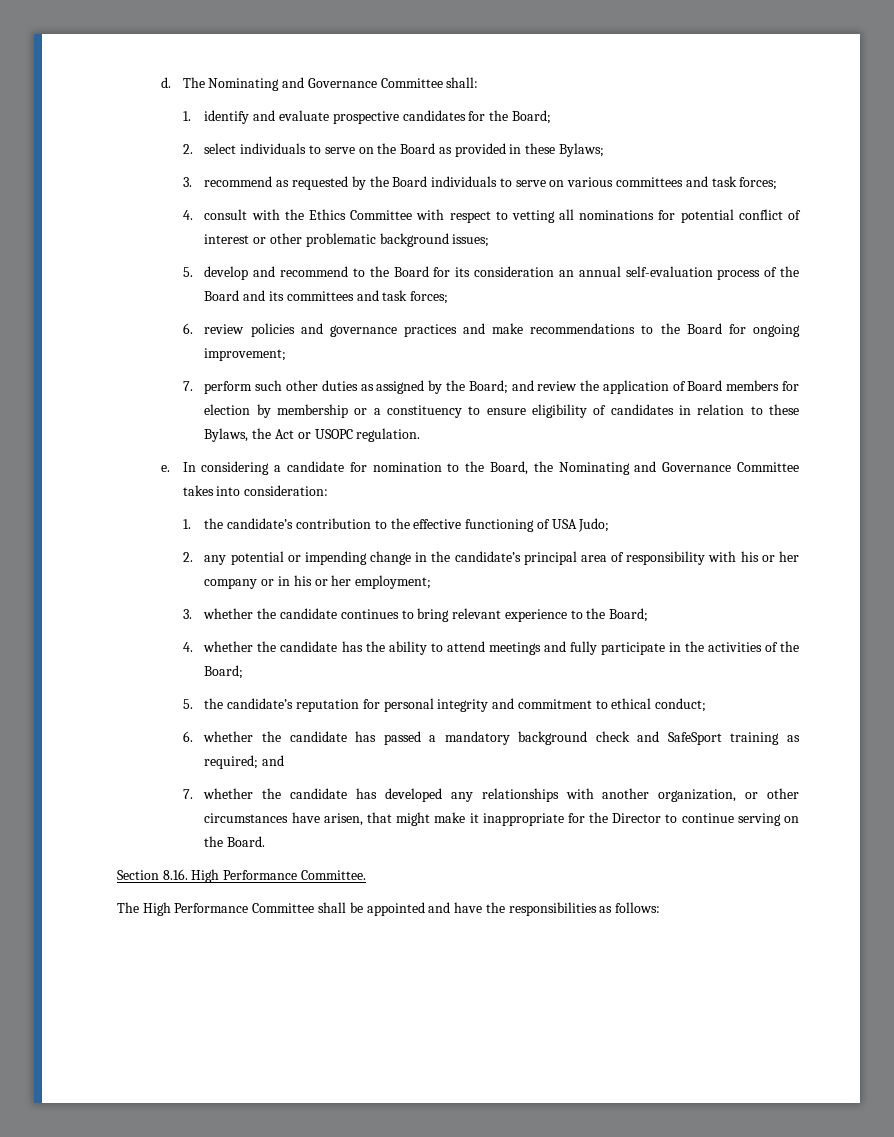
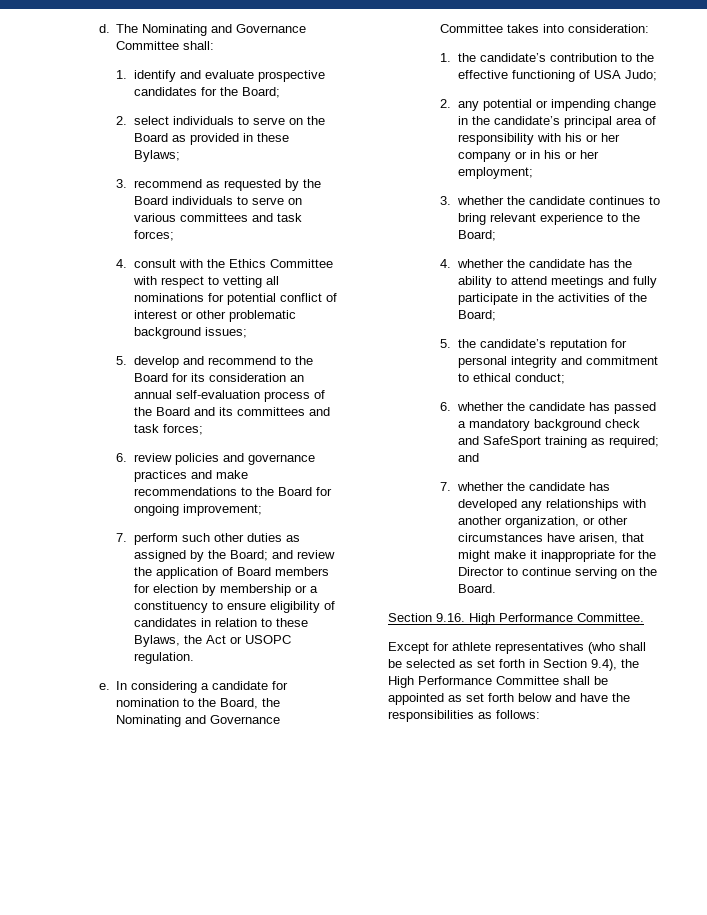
[162,869,188,880] 8.16. -> [435,613,465,622] 9.16.
[116,902,139,913] The -> [387,642,646,654] [387,659,639,671] Except for athlete representatives (who shall be selected as set forth in Section 9.4), the
(425, 909) none -> [447,693,552,702] as set forth below

